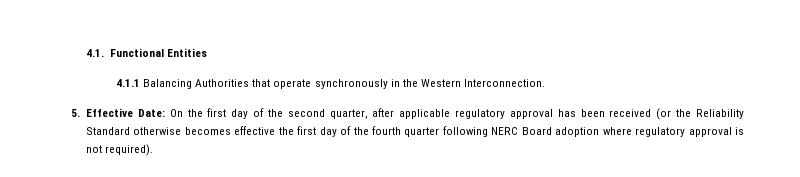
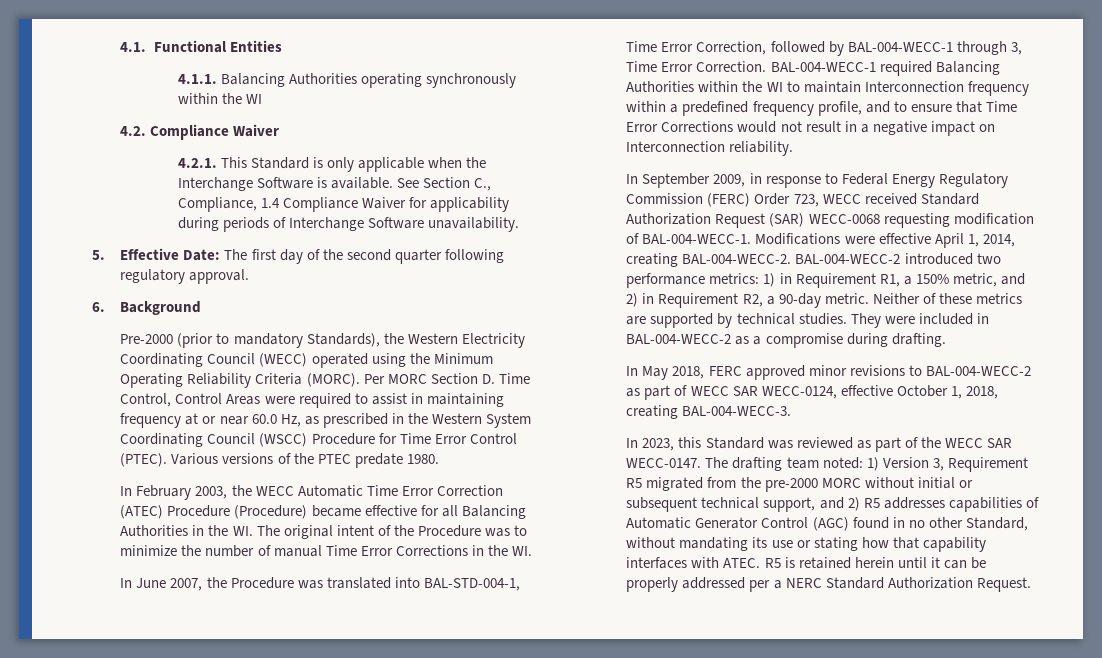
[116,79,545,89] 4.1.1 Balancing Authorities that operate synchronously in the Western Interconnection. -> [177,73,516,88] [177,93,262,104] [120,124,280,140] [177,157,487,172] [177,177,492,191] [177,197,510,212] [177,217,520,232] 4.1.1. Balancing Authorities operating synchronously within the WI // 4.2. Compliance Waiver // 4.2.1. This Standard is only applicable when the Interchange Software is available. See Section C., Compliance, 1.4 Compliance Waiver for applicability during periods of Interchange Software unavailability.
[169,109,203,117] On the -> [224,249,248,260] The
[329,108,745,120] [86,126,744,137] [86,144,154,156] quarter, after applicable regulatory approval has been received (or the Reliability Standard otherwise becomes effective the first day of the fourth quarter following NERC Board adoption where regulatory approval is not required). -> [394,249,504,264] [120,269,250,284] [91,301,202,315] [120,333,525,348] [120,353,493,368] [120,373,530,388] [120,393,504,408] [120,413,531,428] [120,433,517,447] [120,453,439,468] [120,485,503,500] [120,505,526,519] [120,525,527,539] [120,545,532,557] [120,577,520,591] [626,41,1022,56] [626,61,1000,76] [626,81,1029,96] [626,101,1017,116] [626,121,995,136] [626,141,794,156] [626,173,1008,188] [626,193,979,207] [626,213,1034,228] [626,233,1015,248] [626,253,1001,267] [626,273,1025,288] [626,293,1022,308] [626,313,989,328] [626,333,946,348] [626,365,1031,380] [626,385,998,400] [626,405,792,419] [626,437,1012,452] [626,457,1028,472] [626,477,973,492] [626,497,1039,512] [626,517,1028,531] [626,537,986,552] [626,557,986,569] [626,577,1031,592] quarter following regulatory approval. // 6. Background // Pre-2000 (prior to mandatory Standards), the Western Electricity Coordinating Council (WECC) operated using the Minimum Operating Reliability Criteria (MORC). Per MORC Section D. Time Control, Control Areas were required to assist in maintaining frequency at or near 60.0 Hz, as prescribed in the Western System Coordinating Council (WSCC) Procedure for Time Error Control (PTEC). Various versions of the PTEC predate 1980. // In February 2003, the WECC Automatic Time Error Correction (ATEC) Procedure (Procedure) became effective for all Balancing Authorities in the WI. The original intent of the Procedure was to minimize the number of manual Time Error Corrections in the WI. // In June 2007, the Procedure was translated into BAL-STD-004-1, Time Error Correction, followed by BAL-004-WECC-1 through 3, Time Error Correction. BAL-004-WECC-1 required Balancing Authorities within the WI to maintain Interconnection frequency within a predefined frequency profile, and to ensure that Time Error Corrections would not result in a negative impact on Interconnection reliability. // In September 2009, in response to Federal Energy Regulatory Commission (FERC) Order 723, WECC received Standard Authorization Request (SAR) WECC-0068 requesting modification of BAL-004-WECC-1. Modifications were effective April 1, 2014, creating BAL-004-WECC-2. BAL-004-WECC-2 introduced two performance metrics: 1) in Requirement R1, a 150% metric, and 2) in Requirement R2, a 90-day metric. Neither of these metrics are supported by technical studies. They were included in BAL-004-WECC-2 as a compromise during drafting. // In May 2018, FERC approved minor revisions to BAL-004-WECC-2 as part of WECC SAR WECC-0124, effective October 1, 2018, creating BAL-004-WECC-3. // In 2023, this Standard was reviewed as part of the WECC SAR WECC-0147. The drafting team noted: 1) Version 3, Requirement R5 migrated from the pre-2000 MORC without initial or subsequent technical support, and 2) R5 addresses capabilities of Automatic Generator Control (AGC) found in no other Standard, without mandating its use or stating how that capability interfaces with ATEC. R5 is retained herein until it can be properly addressed per a NERC Standard Authorization Request.

